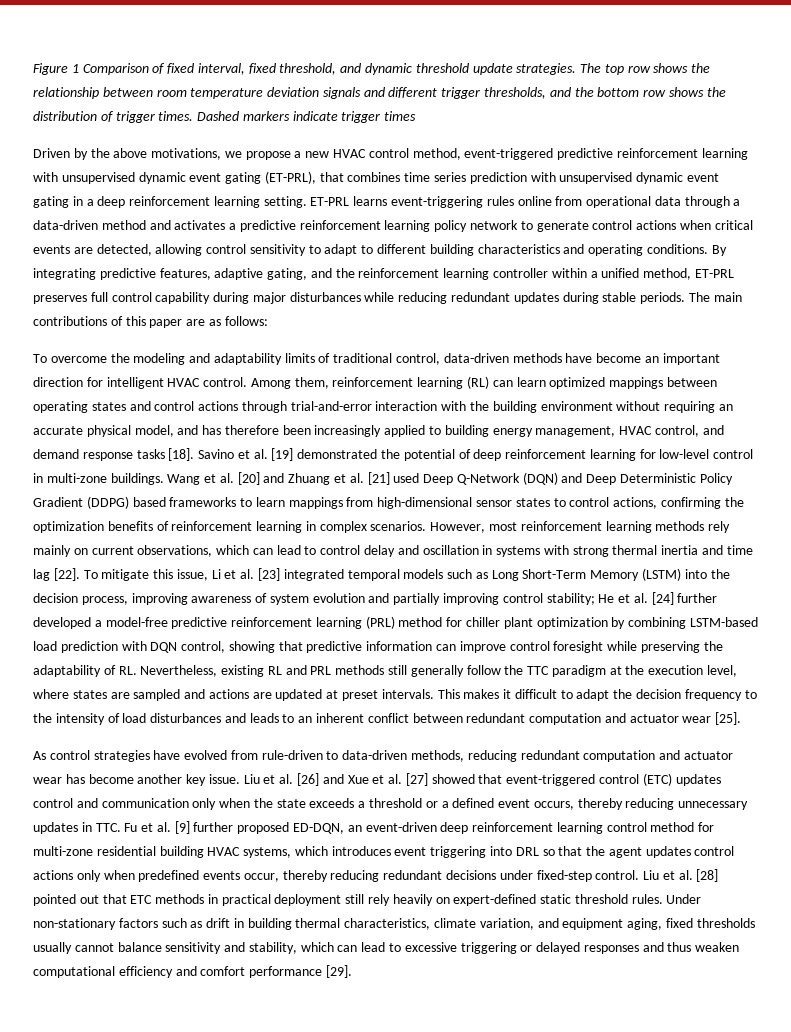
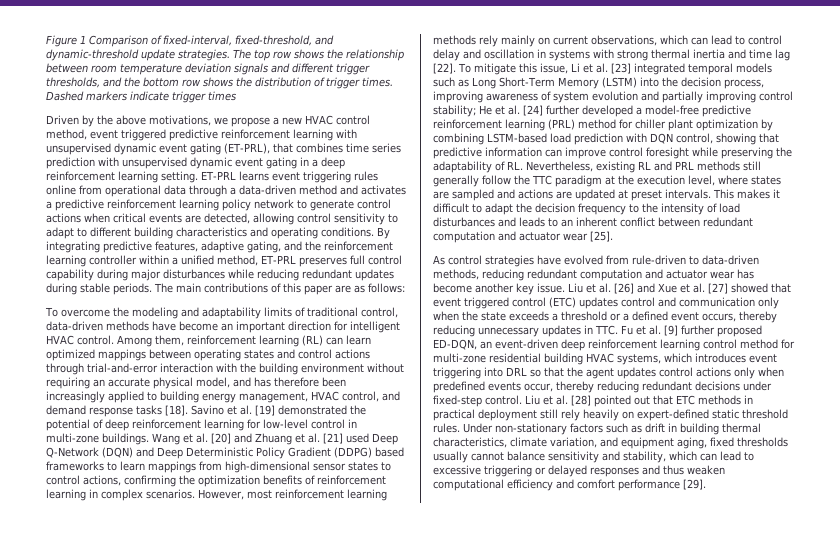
[167,63,469,75] fixed interval, fixed threshold, and dynamic threshold -> [163,35,334,46] [46,49,139,61] fixed-interval, fixed-threshold, and dynamic-threshold
[464,148,554,160] event-triggered -> [90,129,166,141] event triggered
[391,196,484,208] event-triggering -> [272,171,351,183] event triggering
[506,774,596,786] event-triggered -> [433,297,509,309] event triggered

